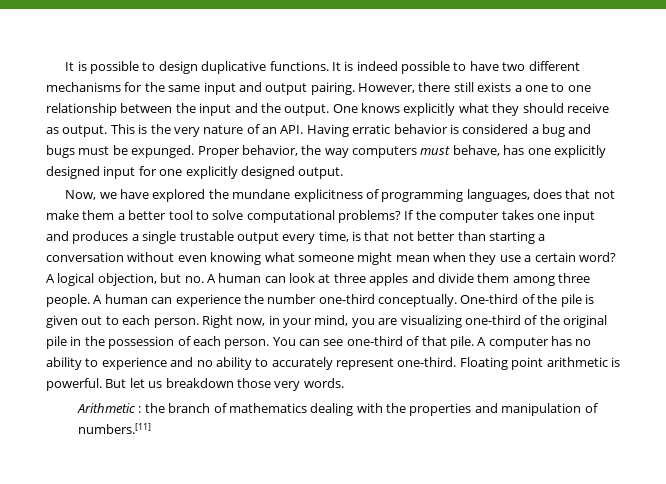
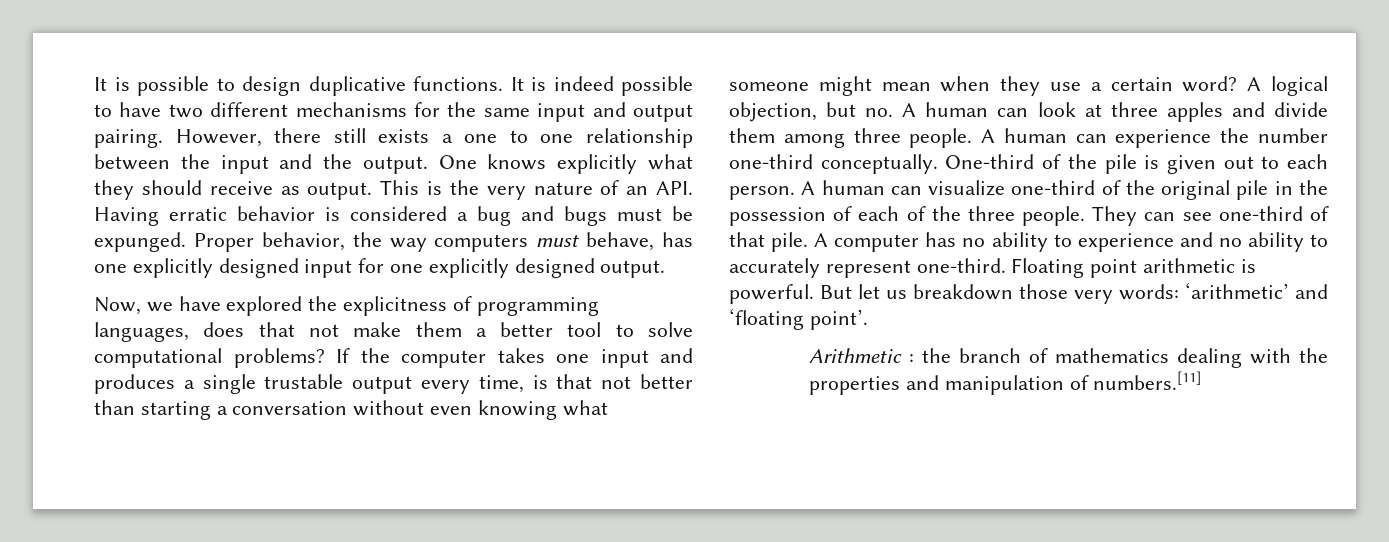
[232,189,291,199] mundane -> (338, 303) none
[201,315,462,328] Right now, in your mind, you are visualizing -> [801,180,1006,196] A human can visualize
[224,337,296,349] person. You -> [906,206,1138,226] of the three people. They
[303,378,344,388] words. -> [1119,282,1328,300] [729,308,868,330] words: ‘arithmetic’ and ‘floating point’.

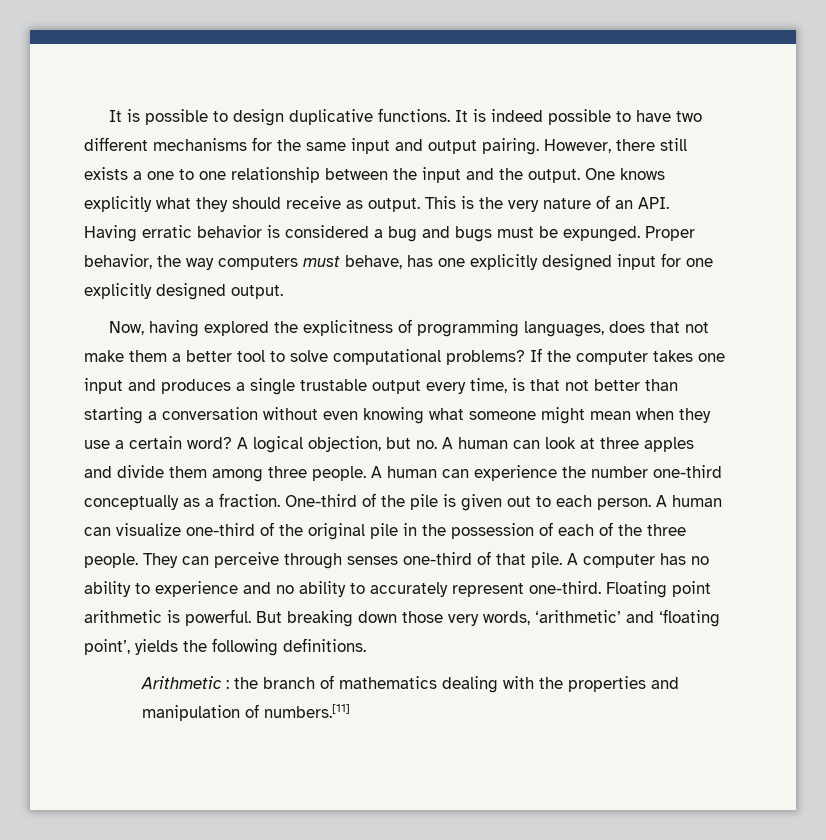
[146,296,221,312] we have -> [149,320,200,337] having
[820,154,938,174] conceptually. -> [84,493,280,510] conceptually as a fraction.
[1182,212,1212,221] see -> [214,552,398,569] perceive through senses
[858,284,1013,300] let us breakdown -> [287,610,397,627] breaking down
[1119,284,1179,300] words: -> [483,611,530,625] words,
[809,309,868,330] point’. -> [84,638,366,656] point’, yields the following definitions.

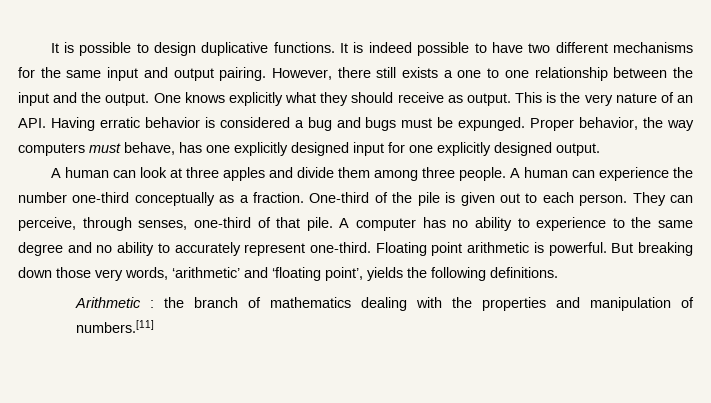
[109,319,710,337] [84,348,725,365] [84,378,678,395] [84,407,711,424] [84,436,437,453] Now, having explored the explicitness of programming languages, does that not make them a better tool to solve computational problems? If the computer takes one input and produces a single trustable output every time, is that not better than starting a conversation without even knowing what someone might mean when they use a certain word? A logical objection, but no. -> (600, 149) none
[656,495,722,507] [84,522,686,540] [84,552,398,569] A human can visualize one-third of the original pile in the possession of each of the three people. They can perceive through senses -> [632,192,693,206] [18,217,188,231] They can perceive, through senses,
(238, 589) none -> [612,217,693,228] [18,242,63,256] to the same degree

